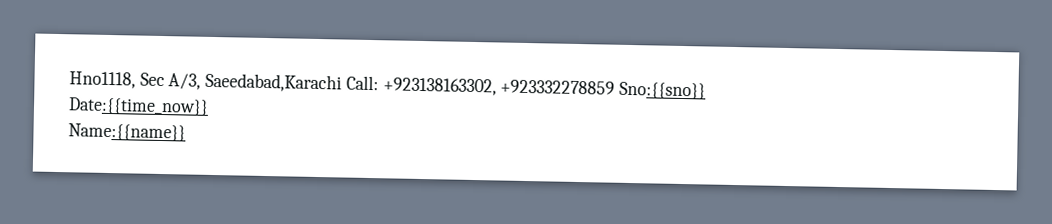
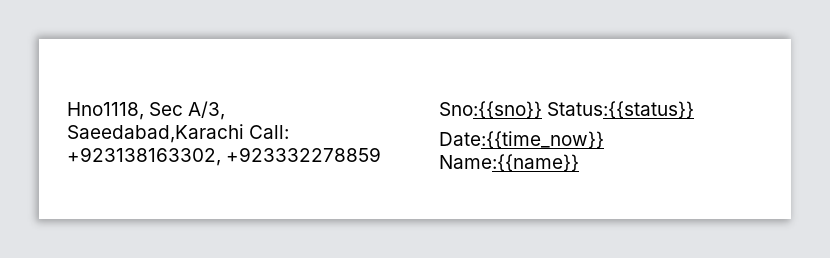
(707, 90) none -> [547,101,695,119] Status:{{status}}

